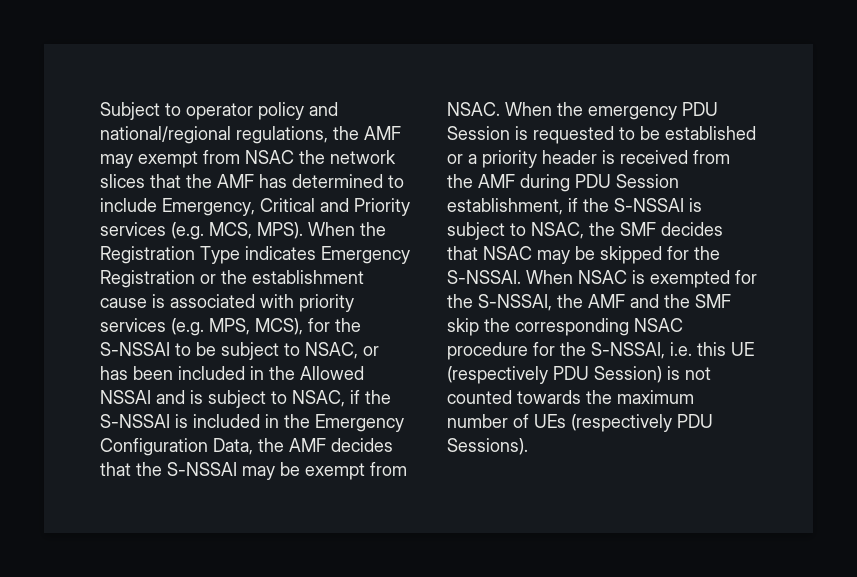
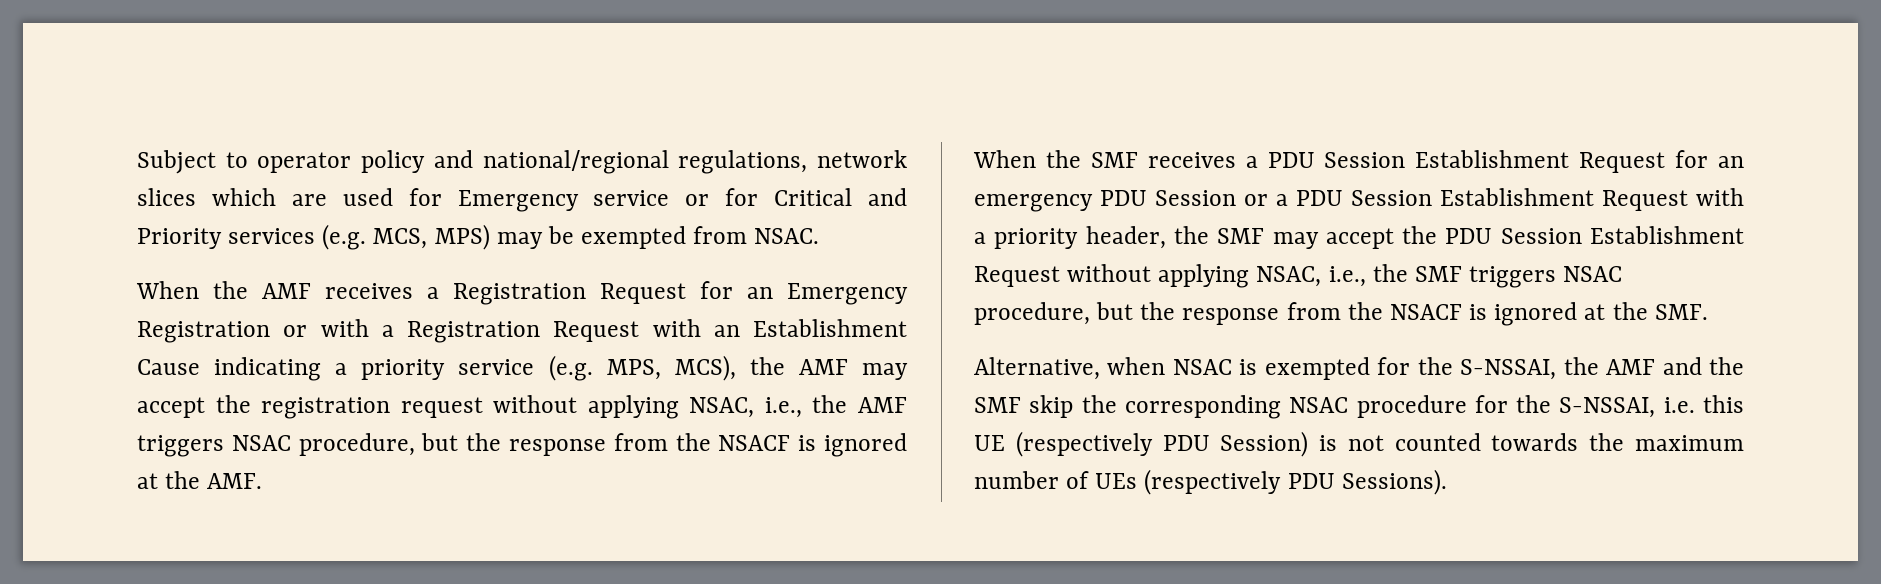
[333,126,401,140] [100,150,396,168] [100,174,404,188] [100,198,255,216] the AMF may exempt from NSAC the network slices that the AMF has determined to include Emergency, -> [816,150,907,168] [137,188,759,212] network slices which are used for Emergency service or for
[257,222,386,239] [100,246,410,264] [100,270,364,288] [100,294,354,312] [100,318,361,336] [100,342,379,360] [100,366,364,380] [100,390,391,408] [100,414,404,432] [100,438,393,456] [100,462,407,480] [447,102,718,120] [447,126,756,144] [447,150,730,168] [447,174,679,192] [447,198,702,215] [447,222,723,240] [447,246,720,264] [447,270,573,284] MPS). When the Registration Type indicates Emergency Registration or the establishment cause is associated with priority services (e.g. MPS, MCS), for the S-NSSAI to be subject to NSAC, or has been included in the Allowed NSSAI and is subject to NSAC, if the S-NSSAI is included in the Emergency Configuration Data, the AMF decides that the S-NSSAI may be exempt from NSAC. When the emergency PDU Session is requested to be established or a priority header is received from the AMF during PDU Session establishment, if the S-NSSAI is subject to NSAC, the SMF decides that NSAC may be skipped for the S-NSSAI. When -> [434,224,820,250] [136,281,908,305] [137,319,907,343] [137,355,909,381] [137,395,907,419] [137,433,907,457] [137,471,263,489] [973,150,1744,173] [974,188,1744,212] [974,226,1744,249] [974,264,1623,288] [974,302,1708,326] [974,357,1166,380] MPS) may be exempted from NSAC. // When the AMF receives a Registration Request for an Emergency Registration or with a Registration Request with an Establishment Cause indicating a priority service (e.g. MPS, MCS), the AMF may accept the registration request without applying NSAC, i.e., the AMF triggers NSAC procedure, but the response from the NSACF is ignored at the AMF. // When the SMF receives a PDU Session Establishment Request for an emergency PDU Session or a PDU Session Establishment Request with a priority header, the SMF may accept the PDU Session Establishment Request without applying NSAC, i.e., the SMF triggers NSAC procedure, but the response from the NSACF is ignored at the SMF. // Alternative, when

